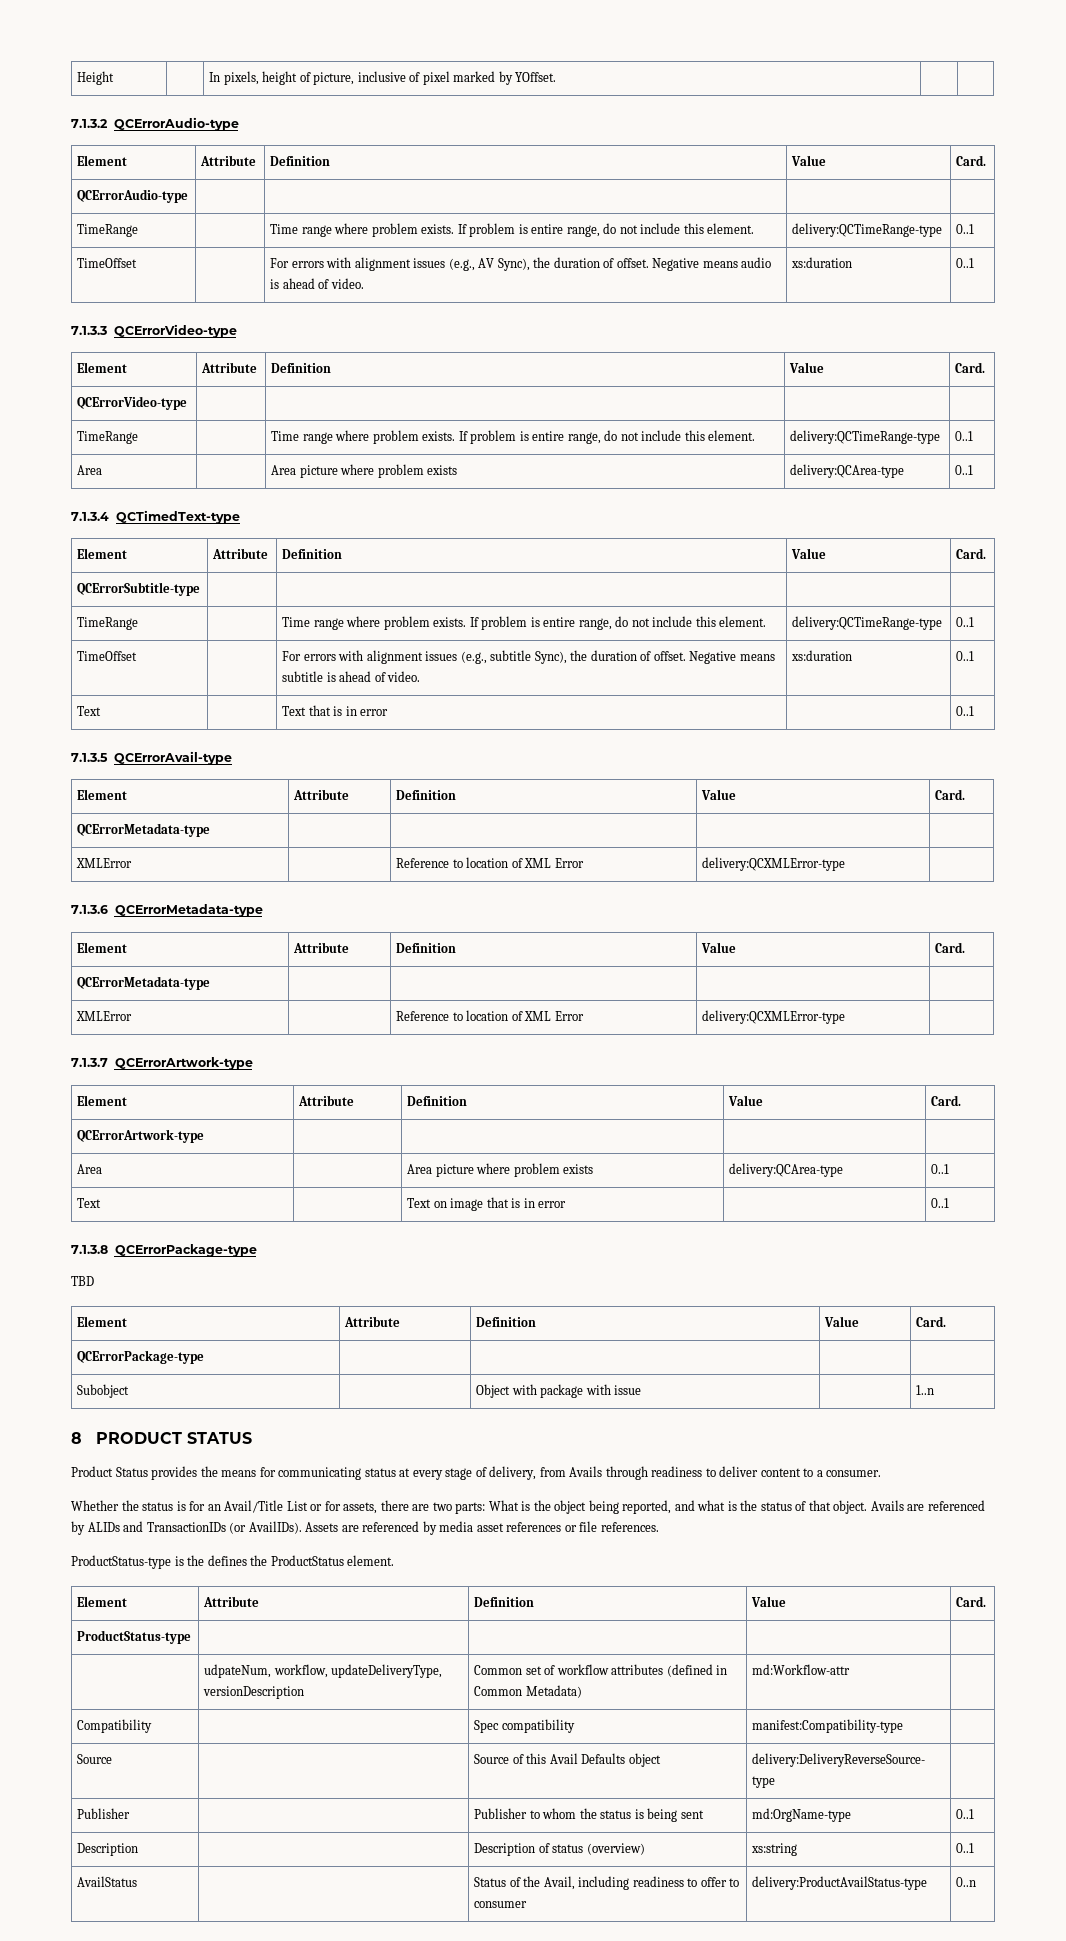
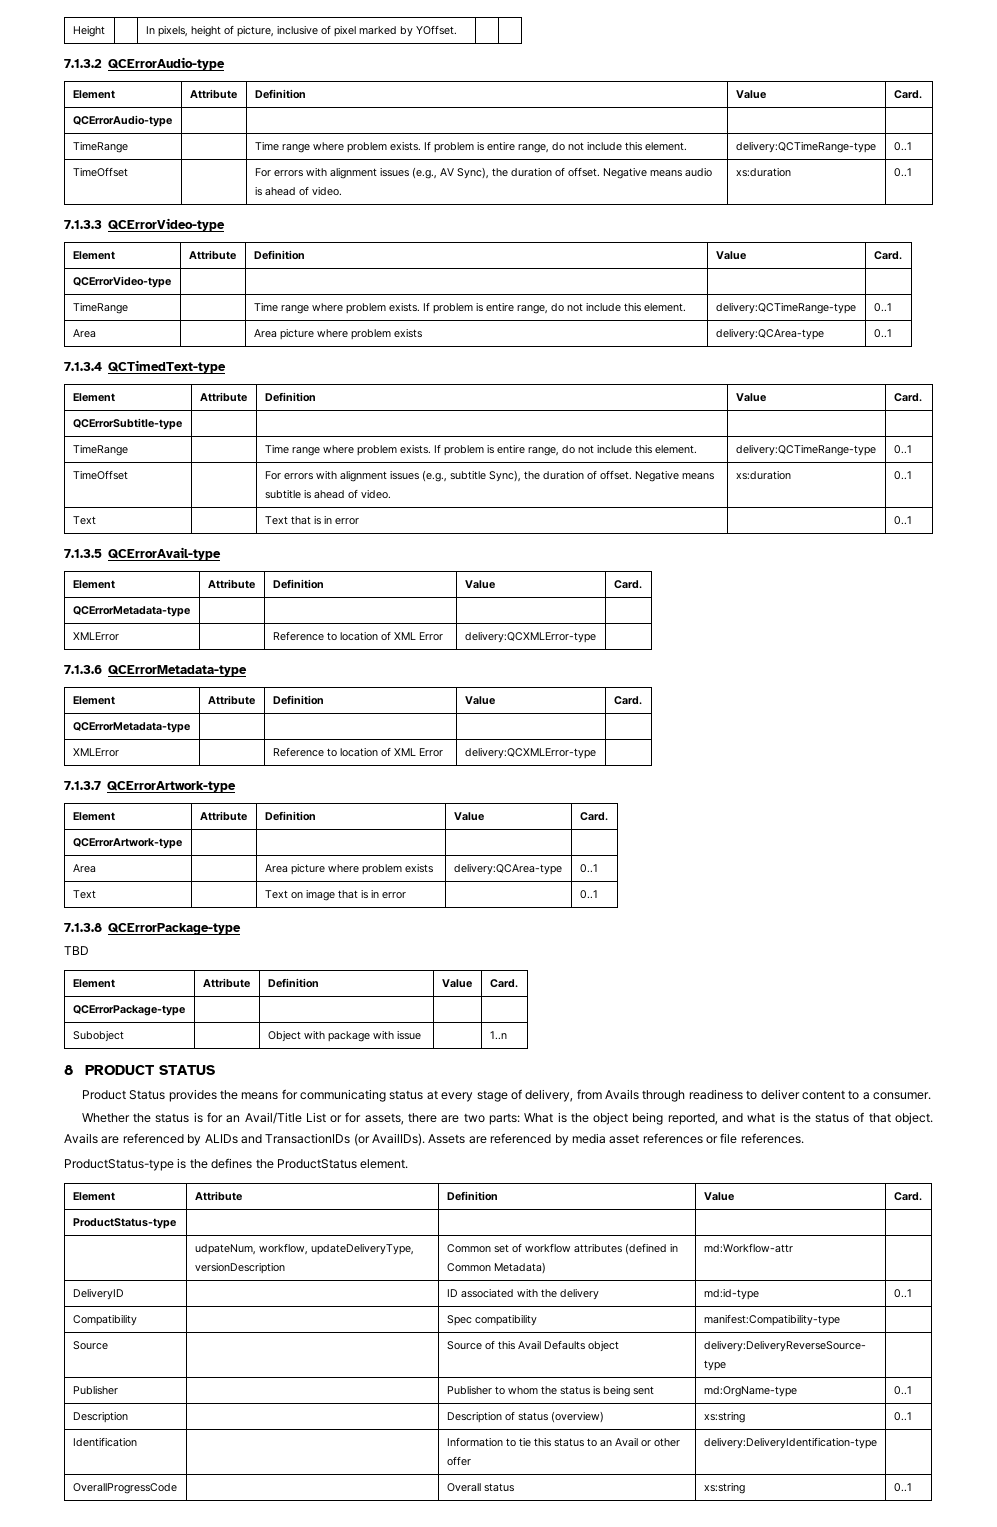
(851, 1669) none -> [72,1288,124,1300] [446,1288,599,1300] [703,1288,759,1300] [893,1289,912,1298] // DeliveryID | | ID associated with the delivery | md:id-type | 0..1
[77,1876,138,1887] [474,1876,740,1890] [474,1901,528,1908] [752,1876,928,1890] [956,1877,977,1887] AvailStatus | | Status of the Avail, including readiness to offer to consumer | delivery:ProductAvailStatus-type | 0..n -> [72,1437,137,1447] [446,1437,680,1447] [446,1456,471,1466] [703,1437,877,1449] [72,1483,177,1494] [446,1483,514,1492] [703,1482,745,1494] [893,1483,912,1492] Identification | | Information to tie this status to an Avail or other offer | delivery:DeliveryIdentification-type | // OverallProgressCode | | Overall status | xs:string | 0..1

